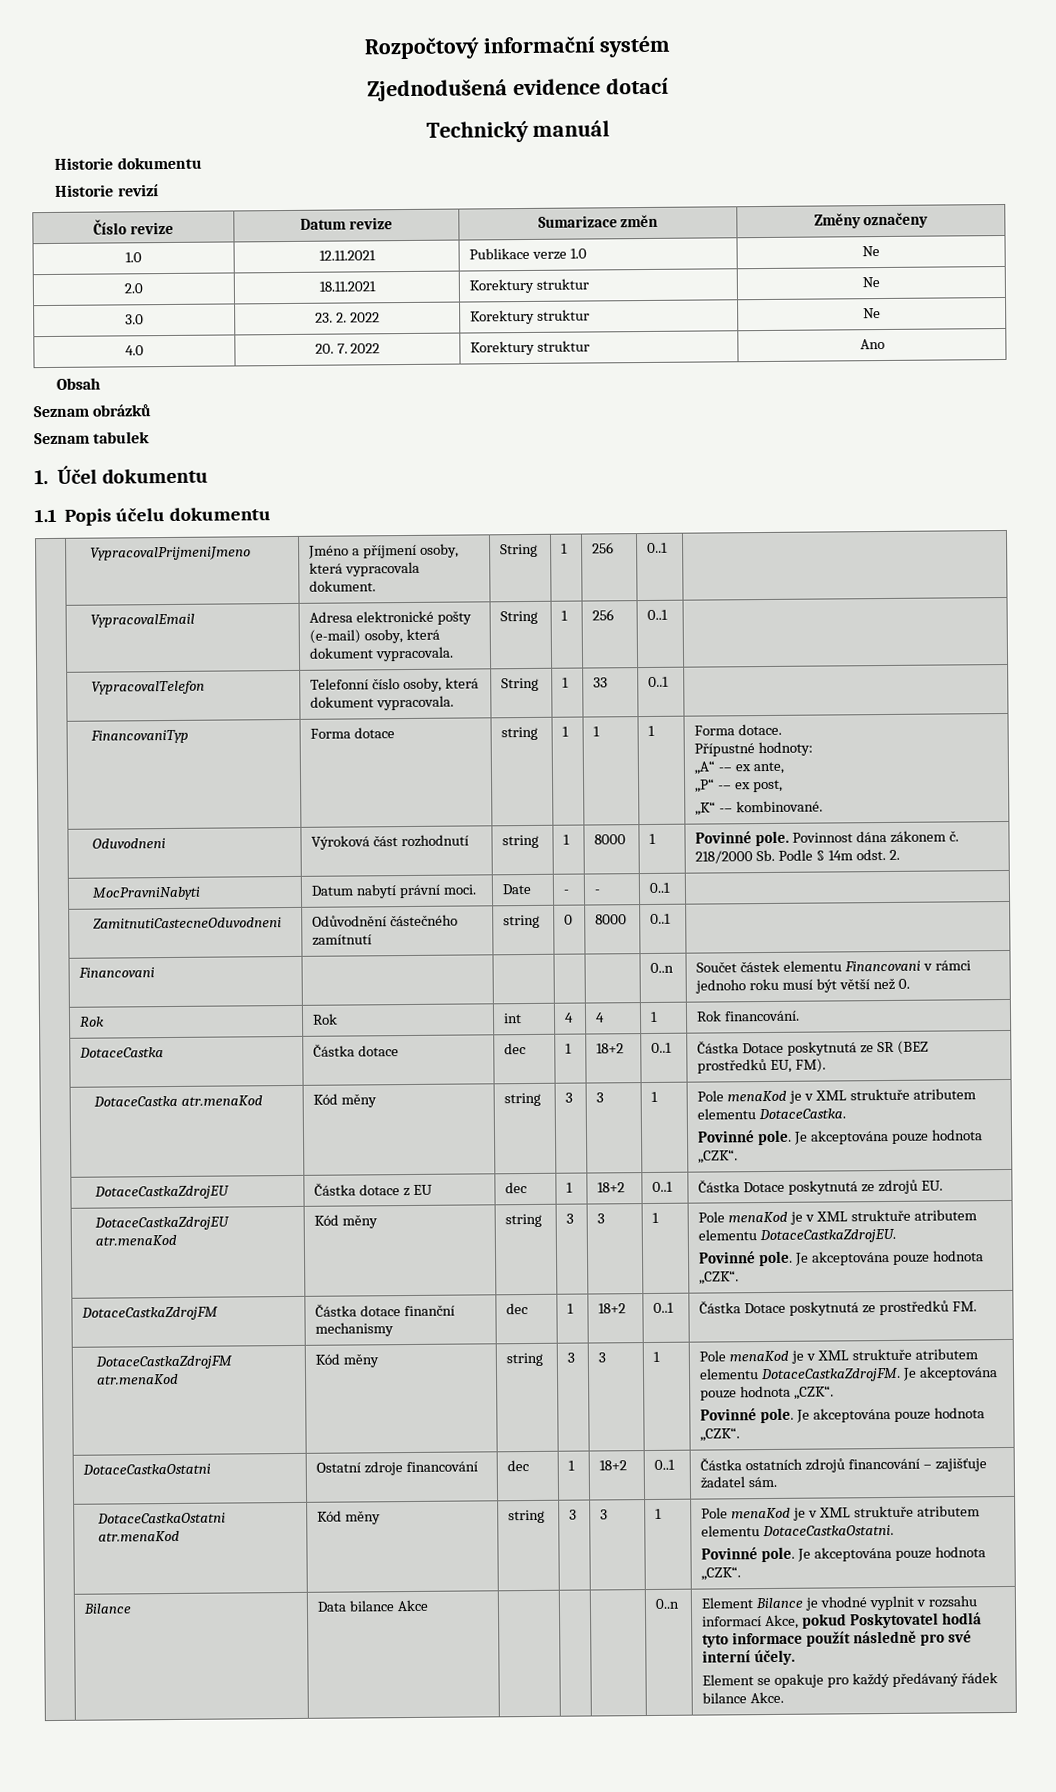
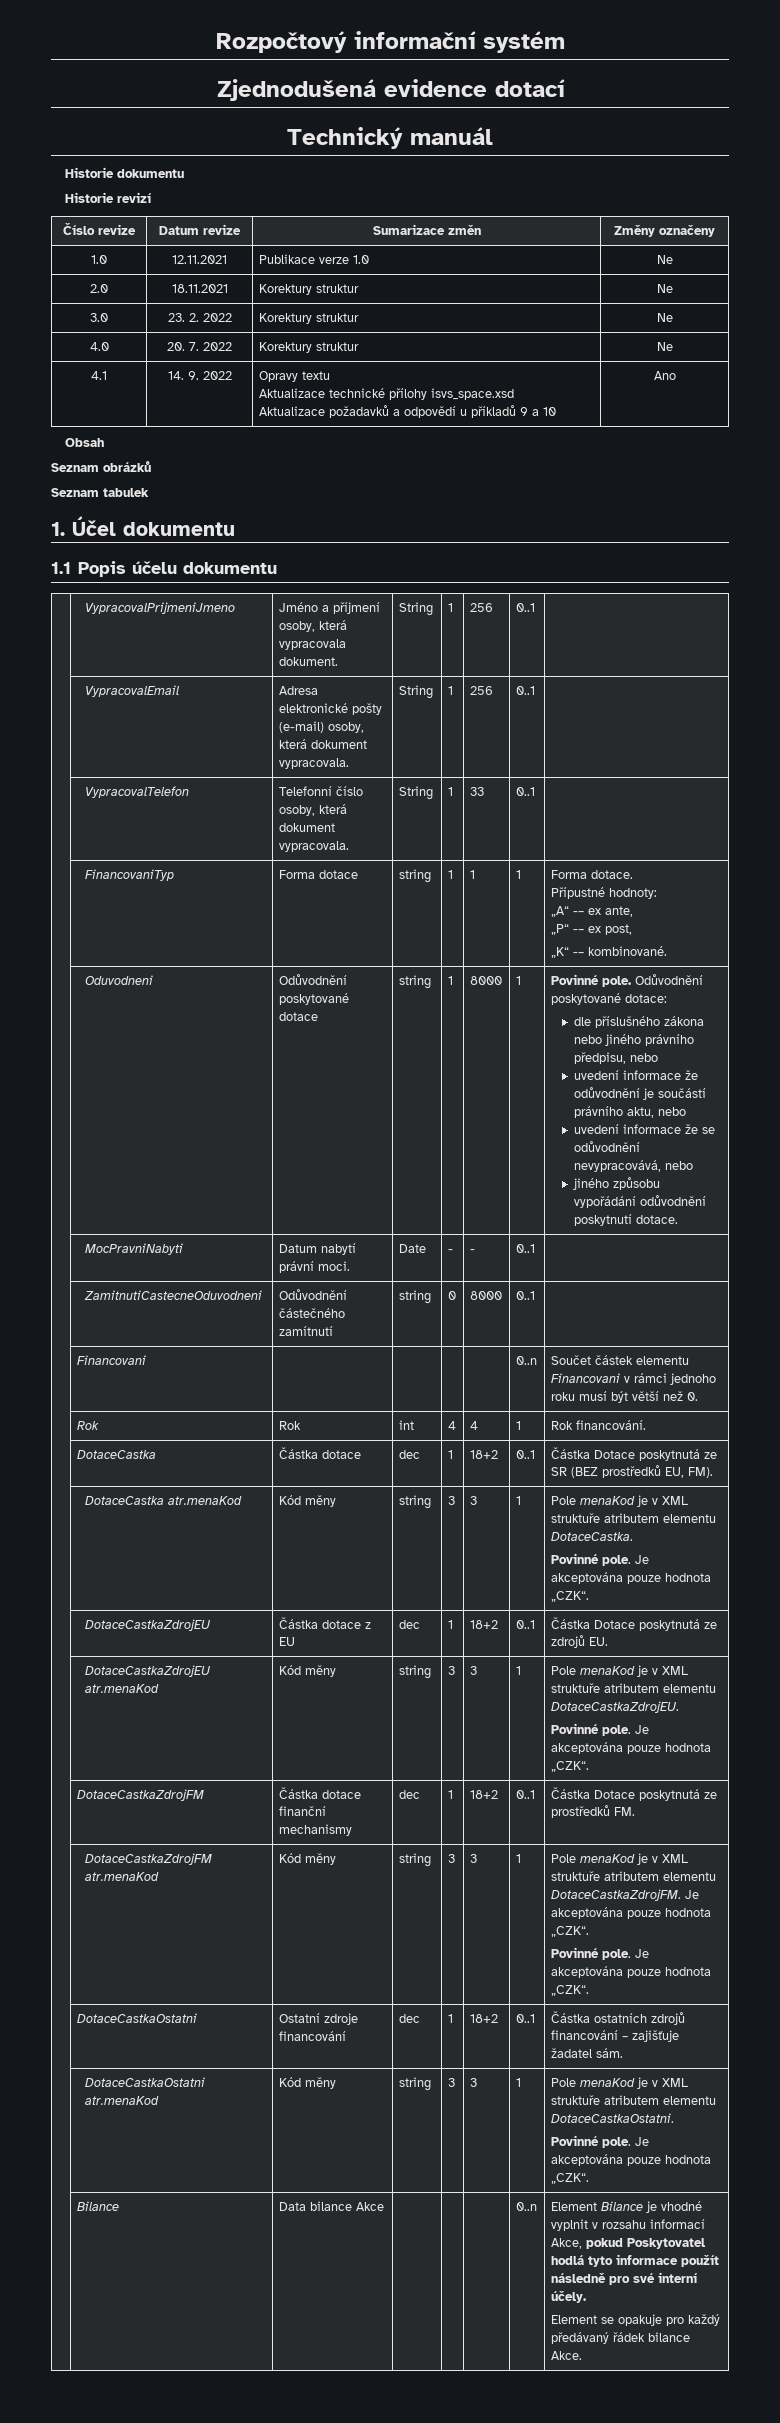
(591, 346) none -> [656,342,673,351] [91,371,107,380] [167,371,232,380] [258,371,330,382] [258,388,514,400] [258,405,556,418] | Ne // 4.1 | 14. 9. 2022 | Opravy textu // Aktualizace technické přílohy isvs_space.xsd // Aktualizace požadavků a odpovědí u příkladů 9 a 10
[311,834,470,850] Výroková část rozhodnutí -> [278,974,347,985] [278,993,349,1005] [278,1012,318,1021] Odůvodnění poskytované dotace
[792,830,959,843] [695,849,900,864] Povinnost dána zákonem č. 218/2000 Sb. Podle § 14m odst. 2. -> [634,974,703,985] [550,993,667,1005] [573,1016,704,1028] [573,1034,694,1046] [573,1052,658,1064] [573,1070,698,1080] [573,1087,706,1100] [573,1106,686,1118] [573,1124,715,1134] [573,1141,640,1152] [573,1160,693,1172] [572,1177,660,1190] [573,1195,706,1208] [573,1214,678,1226] Odůvodnění poskytované dotace: // dle příslušného zákona nebo jiného právního předpisu, nebo // uvedení informace že odůvodnění je součástí právního aktu, nebo // uvedení informace že se odůvodnění nevypracovává, nebo // jiného způsobu vypořádání odůvodnění poskytnutí dotace.

